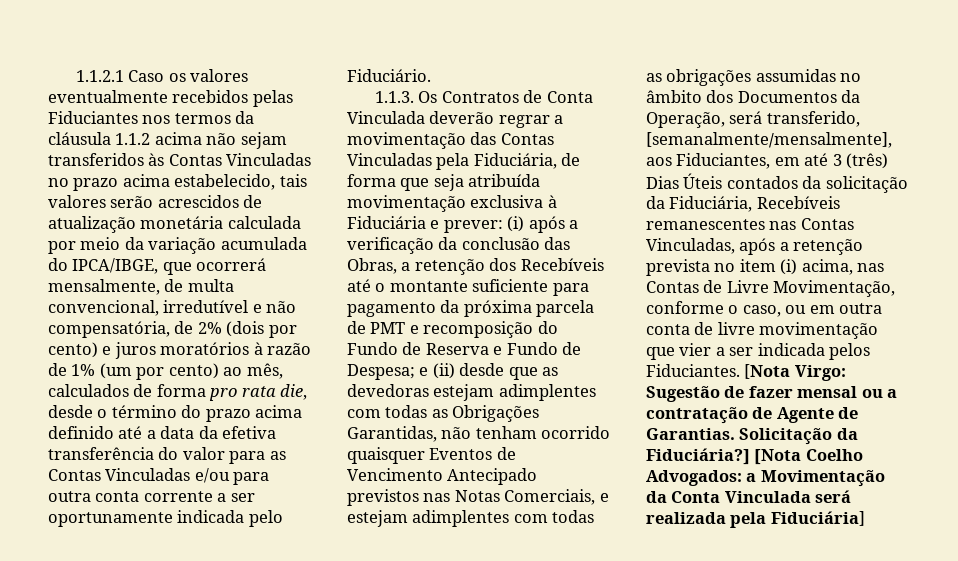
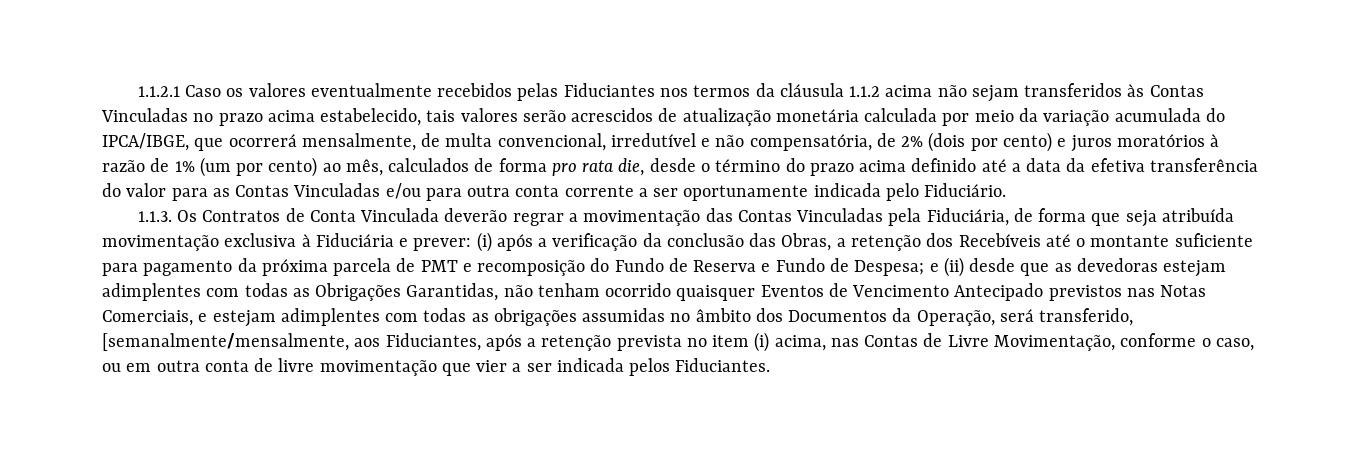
[646,132,892,148] [semanalmente/mensalmente], -> [102,333,349,351] [semanalmente/mensalmente,
[774,153,889,169] [646,173,908,193] [646,196,840,212] [646,218,854,230] [646,238,735,254] em até 3 (três) Dias Úteis contados da solicitação da Fiduciária, Recebíveis remanescentes nas Contas Vinculadas, -> (481, 342) none
[744,364,846,381] [646,386,898,402] [646,407,859,424] [646,428,858,445] [646,448,863,465] [646,470,885,487] [646,490,852,503] [646,511,865,528] [Nota Virgo: Sugestão de fazer mensal ou a contratação de Agente de Garantias. Solicitação da Fiduciária?] [Nota Coelho Advogados: a Movimentação da Conta Vinculada será realizada pela Fiduciária] -> (771, 365) none

